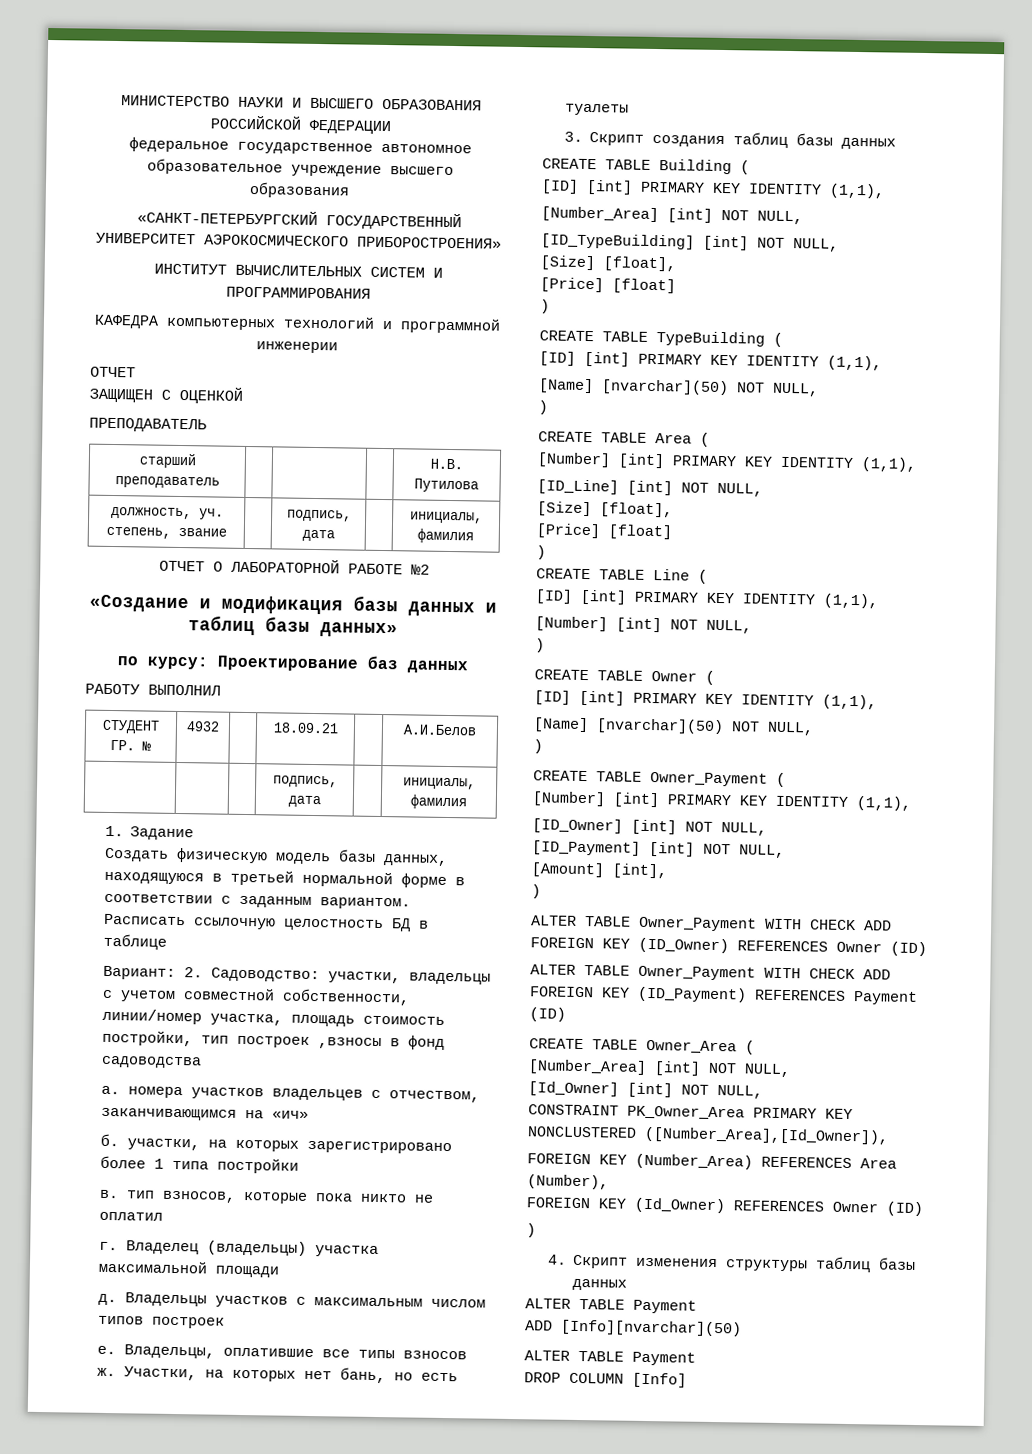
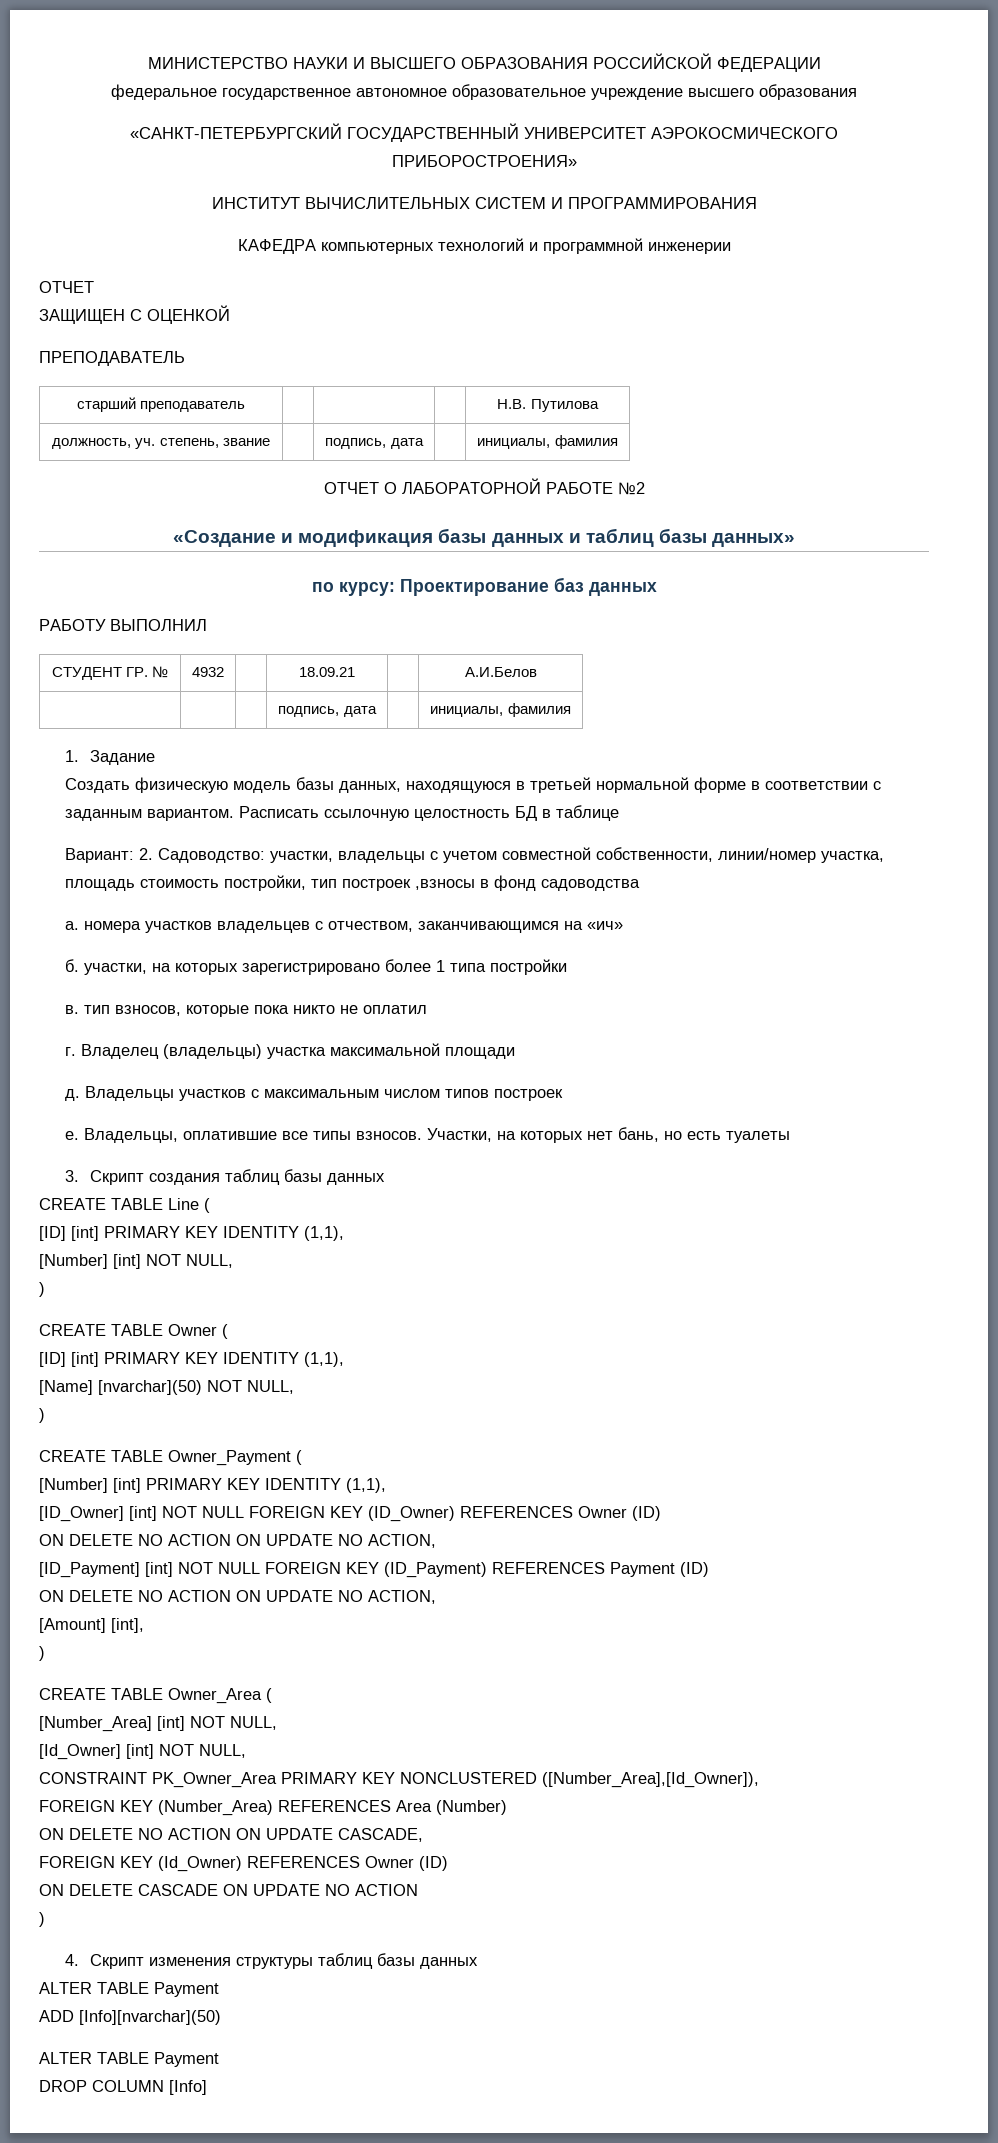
[402,1350,467,1360] [96,1367,116,1377] взносов ж. -> [355,1131,422,1140] взносов.
[542,158,750,175] [541,179,885,199] [541,206,803,225] [541,233,839,252] [540,255,676,272] [540,277,676,294] [540,299,550,314] [539,330,783,347] [539,351,882,371] [538,378,819,397] [538,400,548,415] [538,431,710,447] [537,452,917,472] [537,479,763,497] [537,501,673,518] [536,523,673,540] [536,545,546,560] // CREATE TABLE Building ( // [ID] [int] PRIMARY KEY IDENTITY (1,1), // [Number_Area] [int] NOT NULL, // [ID_TypeBuilding] [int] NOT NULL, // [Size] [float], // [Price] [float] // ) // CREATE TABLE TypeBuilding ( // [ID] [int] PRIMARY KEY IDENTITY (1,1), // [Name] [nvarchar](50) NOT NULL, // ) // CREATE TABLE Area ( // [Number] [int] PRIMARY KEY IDENTITY (1,1), // [ID_Line] [int] NOT NULL, // [Size] [float], // [Price] [float] // ) -> (386, 1179) none
[721,822,767,836] [532,840,785,858] [531,862,667,879] [531,884,541,899] [531,915,892,932] NULL, // [ID_Payment] [int] NOT NULL, // [Amount] [int], // ) // ALTER TABLE Owner_Payment WITH CHECK ADD -> [202,1506,244,1518] NULL
[530,964,891,981] ALTER TABLE Owner_Payment WITH CHECK ADD -> [39,1534,436,1548] [39,1562,260,1578] ON DELETE NO ACTION ON UPDATE NO ACTION, // [ID_Payment] [int] NOT NULL
(566, 1014) none -> [39,1590,436,1604] [39,1618,144,1633] [39,1646,45,1661] // ON DELETE NO ACTION ON UPDATE NO ACTION, // [Amount] [int], // )
[527,1174,609,1190] (Number), -> [436,1800,507,1815] [39,1828,423,1842] (Number) // ON DELETE NO ACTION ON UPDATE CASCADE,
(923, 1209) none -> [39,1884,418,1896] // ON DELETE CASCADE ON UPDATE NO ACTION

